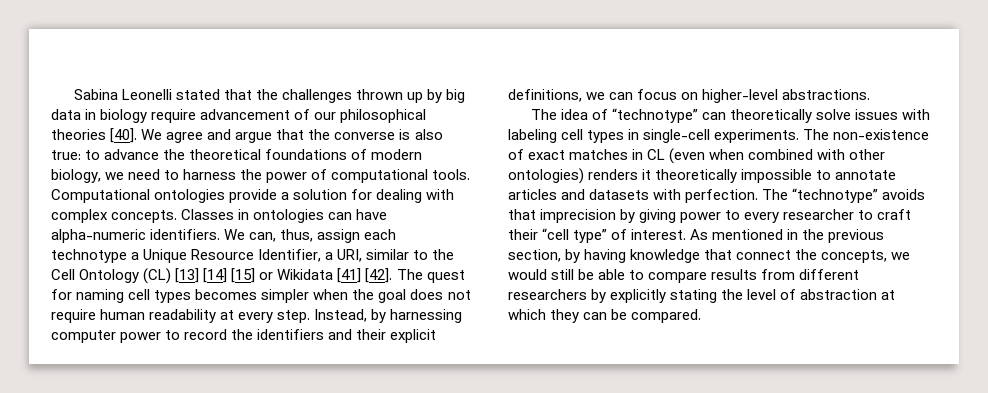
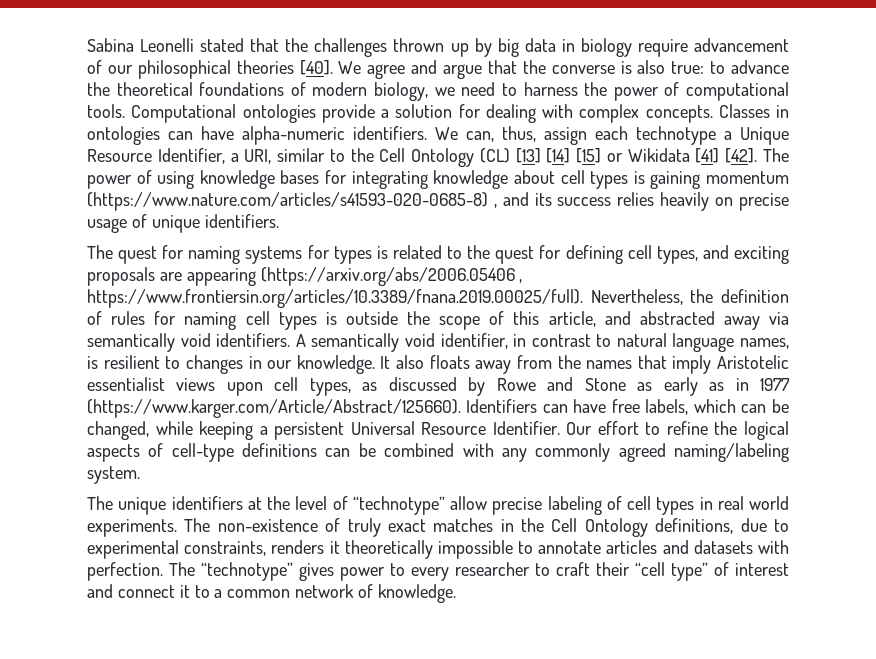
[426,270,465,283] [51,289,471,303] [51,309,463,323] [51,329,437,343] [508,89,871,103] [530,108,931,123] [508,129,557,143] quest for naming cell types becomes simpler when the goal does not require human readability at every step. Instead, by harnessing computer power to record the identifiers and their explicit definitions, we can focus on higher-level abstractions. // The idea of “technotype” can theoretically solve issues with labeling -> [87,170,790,189] [87,192,789,211] [87,214,279,233] [87,245,790,264] [87,267,523,286] [87,289,789,308] [87,311,789,330] [87,333,790,352] [87,355,789,374] [87,377,791,396] [87,399,789,418] [87,421,789,440] [87,443,789,462] [87,466,140,484] [87,496,622,515] power of using knowledge bases for integrating knowledge about cell types is gaining momentum (https://www.nature.com/articles/s41593-020-0685-8) , and its success relies heavily on precise usage of unique identifiers. // The quest for naming systems for types is related to the quest for defining cell types, and exciting proposals are appearing (https://arxiv.org/abs/2006.05406 , https://www.frontiersin.org/articles/10.3389/fnana.2019.00025/full). Nevertheless, the definition of rules for naming cell types is outside the scope of this article, and abstracted away via semantically void identifiers. A semantically void identifier, in contrast to natural language names, is resilient to changes in our knowledge. It also floats away from the names that imply Aristotelic essentialist views upon cell types, as discussed by Rowe and Stone as early as in 1977 (https://www.karger.com/Article/Abstract/125660). Identifiers can have free labels, which can be changed, while keeping a persistent Universal Resource Identifier. Our effort to refine the logical aspects of cell-type definitions can be combined with any commonly agreed naming/labeling system. // The unique identifiers at the level of “technotype” allow precise labeling of
[643,129,711,143] single-cell -> [717,496,789,510] real world
(524, 154) none -> [347,518,381,537] truly
[647,148,886,164] [508,168,584,184] CL (even when combined with other ontologies) -> [521,518,790,537] [87,540,267,559] the Cell Ontology definitions, due to experimental constraints,
[882,189,926,200] [508,209,677,223] avoids that imprecision by giving -> [299,563,334,581] gives
[631,229,885,243] [508,249,911,263] [508,269,860,283] [508,289,896,303] [508,309,702,323] interest. As mentioned in the previous section, by having knowledge that connect the concepts, we would still be able to compare results from different researchers by explicitly stating the level of abstraction at which they can be compared. -> [735,563,789,576] [87,584,456,603] interest and connect it to a common network of knowledge.

